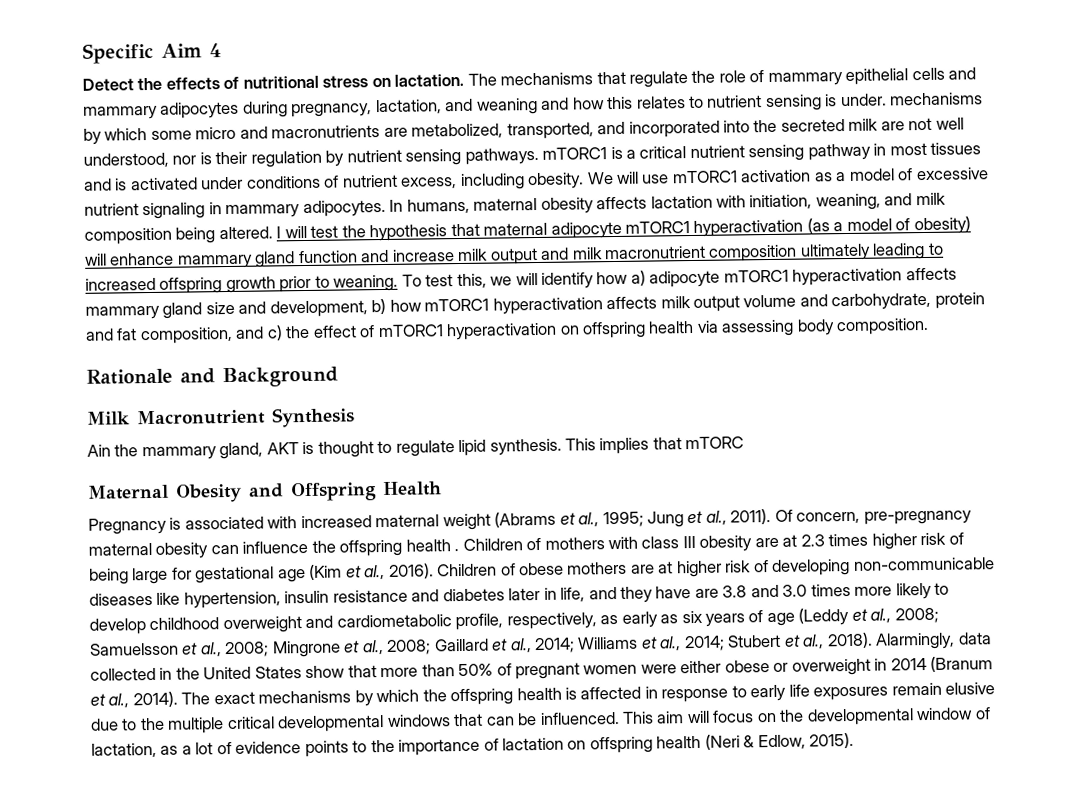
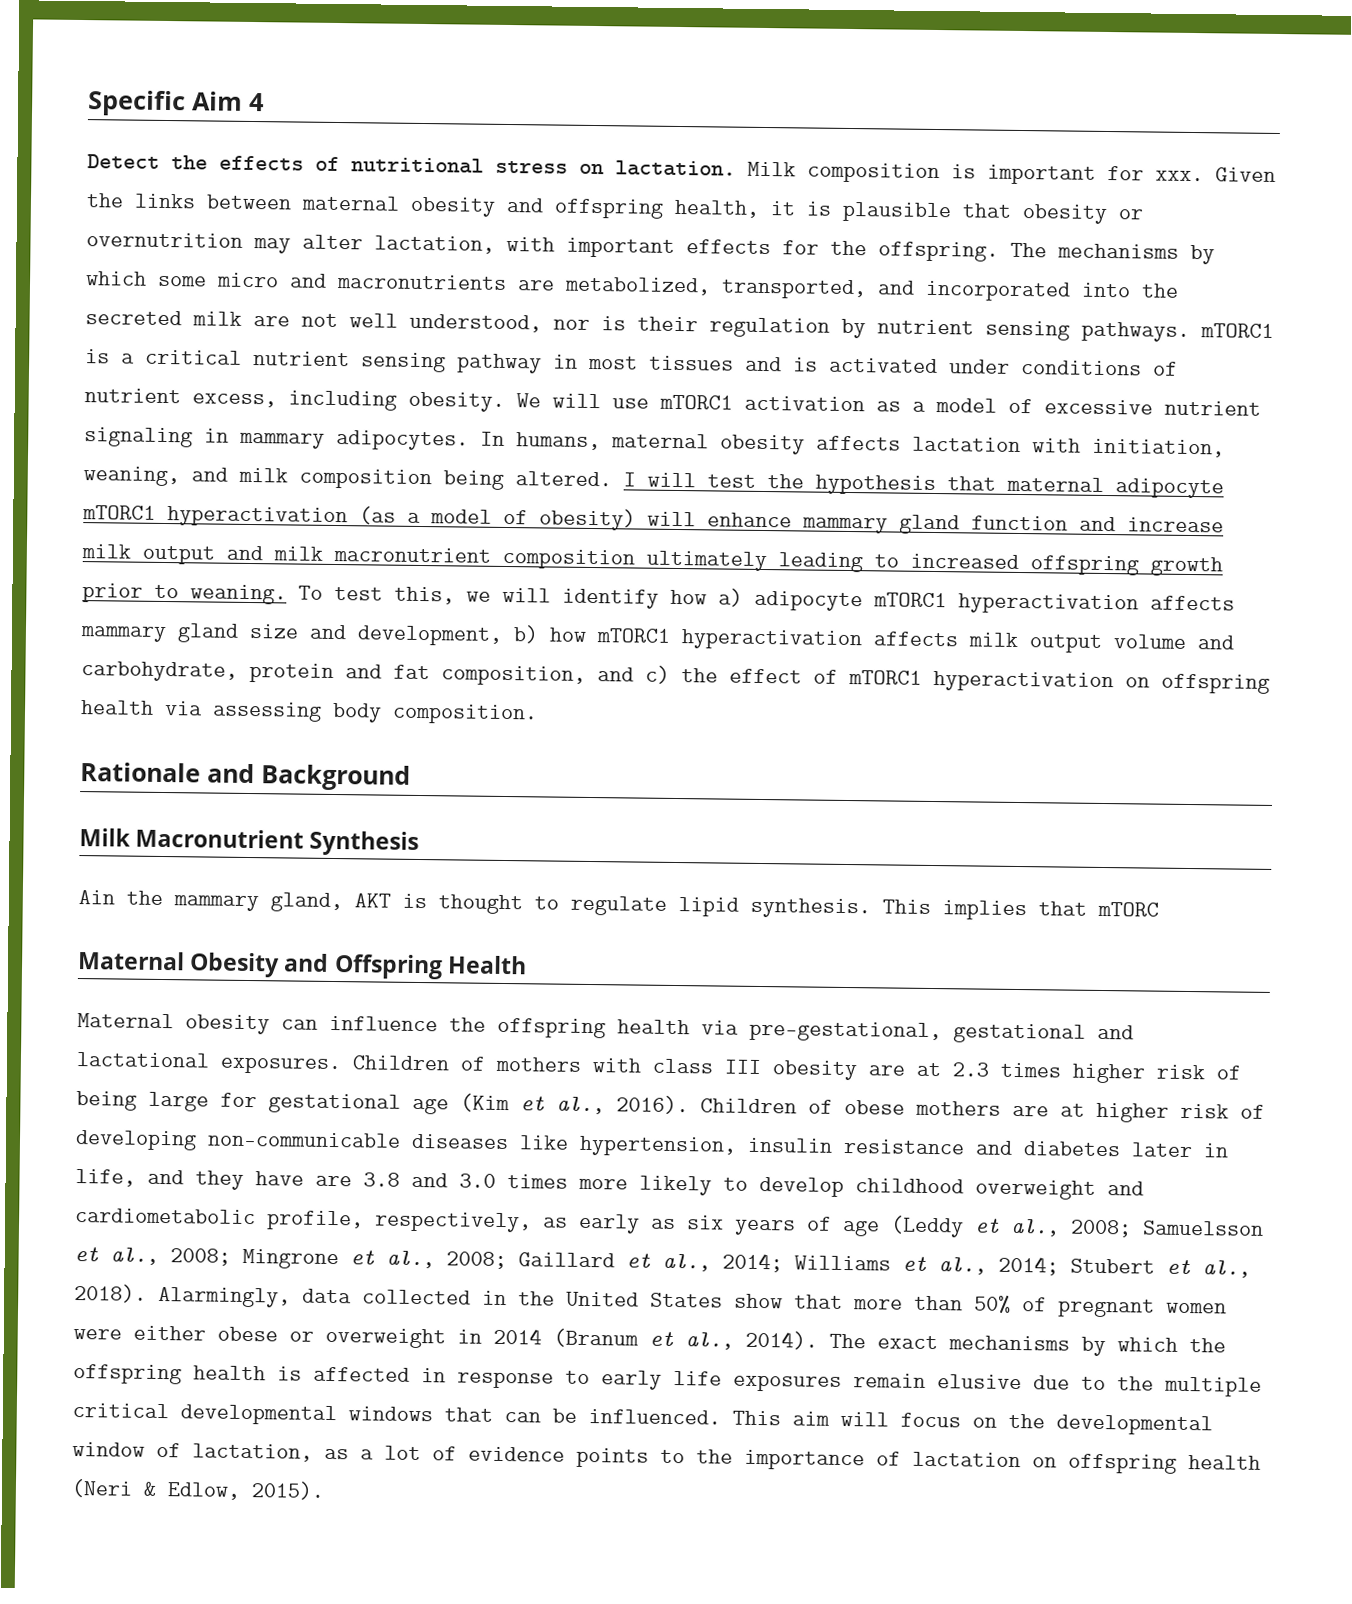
[467,67,977,88] [83,93,887,120] The mechanisms that regulate the role of mammary epithelial cells and mammary adipocytes during pregnancy, lactation, and weaning and how this relates to nutrient sensing is under. -> [747,161,1276,185] [86,193,1143,224] [86,232,1047,262] Milk composition is important for xxx. Given the links between maternal obesity and offspring health, it is plausible that obesity or overnutrition may alter lactation, with important effects for the offspring. The
[88,508,972,535] [88,542,152,556] Pregnancy is associated with increased maternal weight (Abrams et al., 1995; Jung et al., 2011). Of concern, pre-pregnancy maternal -> [77,1013,174,1029] Maternal
[454,549,460,552] . -> [701,1020,1134,1044] [76,1052,341,1075] via pre-gestational, gestational and lactational exposures.

